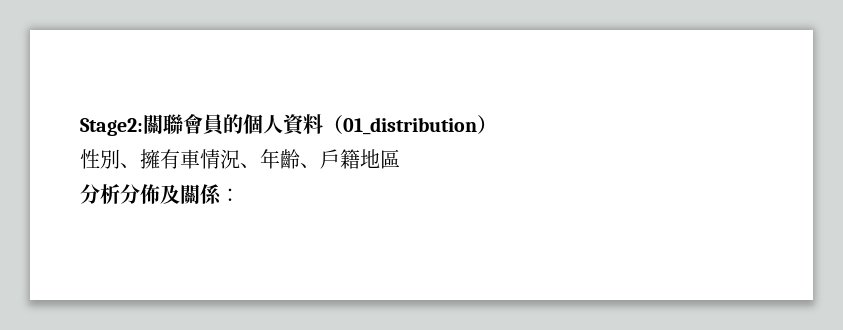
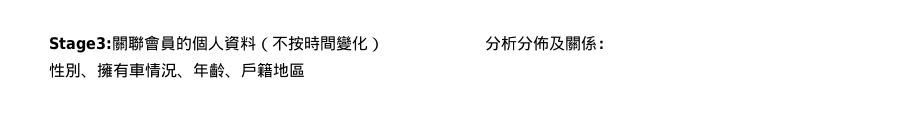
[80,118,143,136] Stage2: -> [49,37,112,53] Stage3:
[343,117,477,135] 01_distribution -> [272,35,368,51] 不按時間變化

